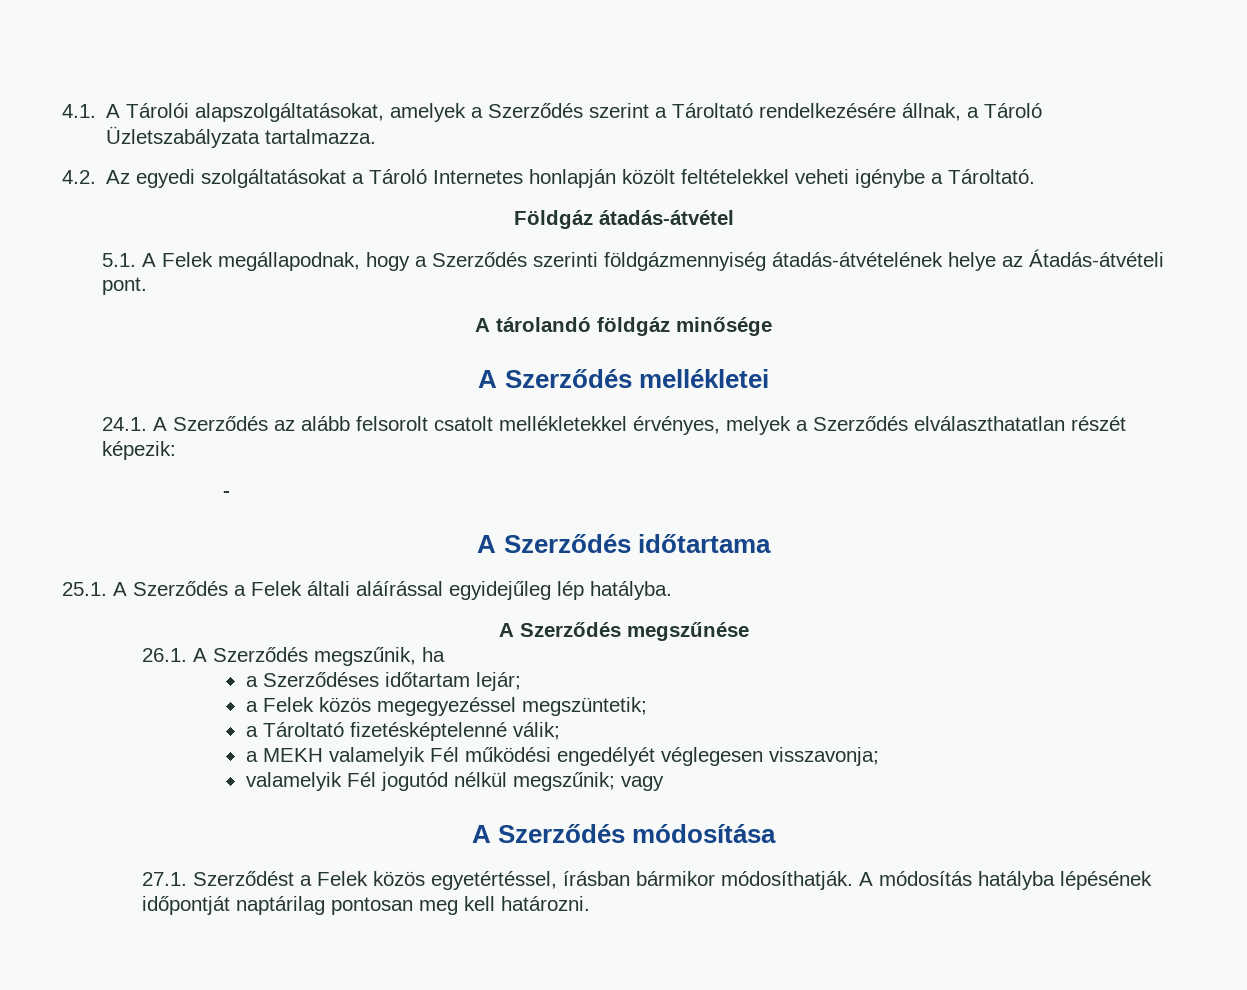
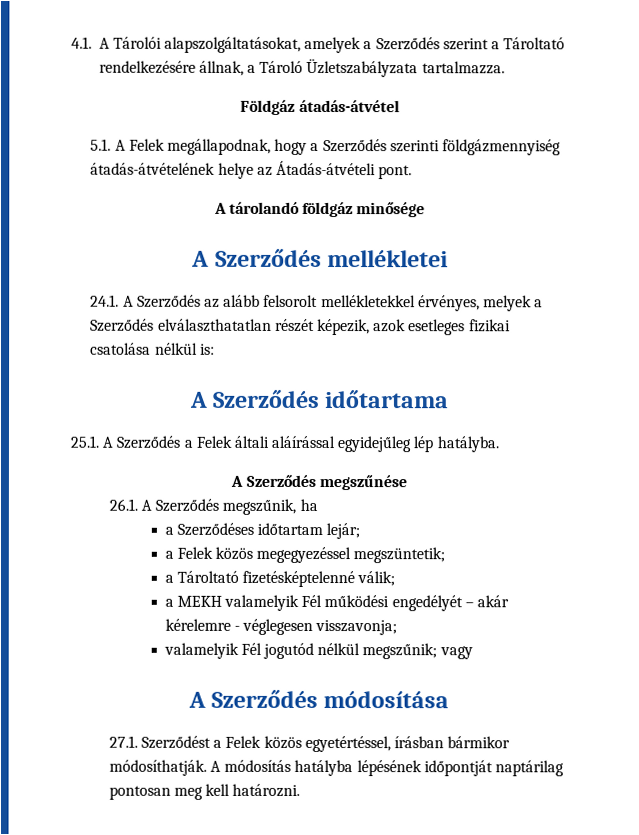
[62,169,1036,188] // 4.2. Az egyedi szolgáltatásokat a Tároló Internetes honlapján közölt feltételekkel veheti igénybe a Tároltató. -> (505, 68) none
[434,416,494,431] csatolt -> (319, 300) none
[102,441,177,460] [222,491,230,497] képezik: // - -> [316,318,511,336] [90,342,215,355] képezik, azok esetleges fizikai csatolása nélkül is:
(655, 756) none -> [464,595,509,608] [164,618,240,631] – akár kérelemre -

